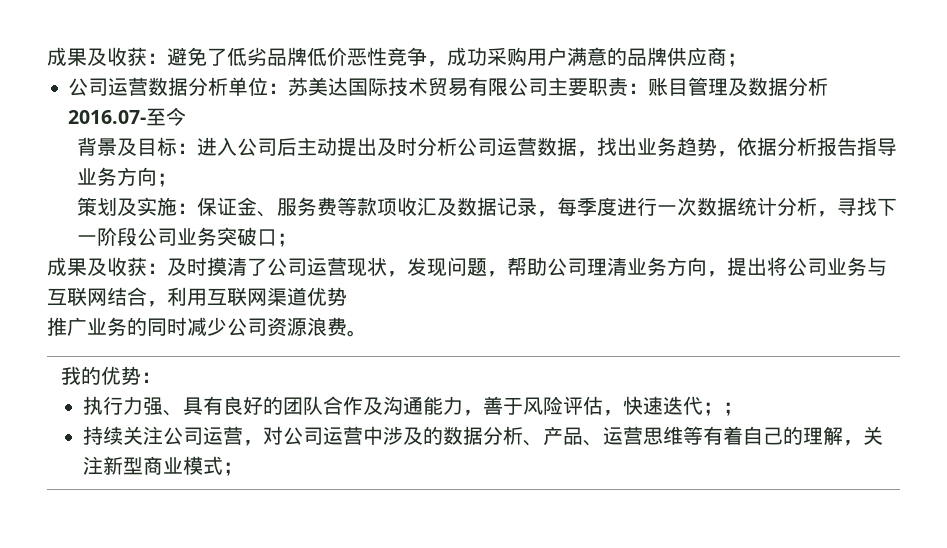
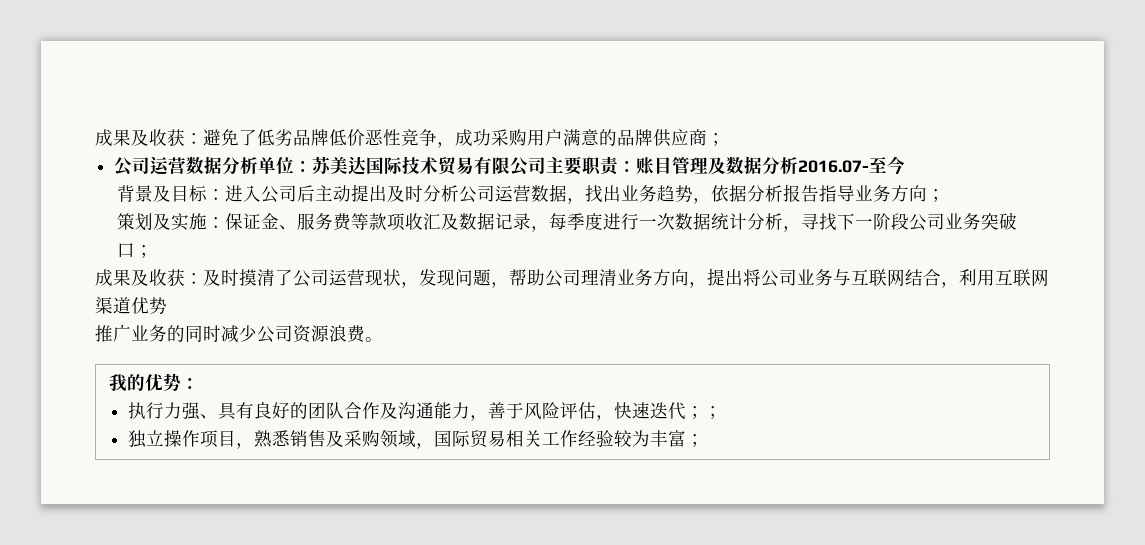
[82,426,883,446] [82,456,223,475] 持续关注公司运营，对公司运营中涉及的数据分析、产品、运营思维等有着自己的理解，关注新型商业模式 -> [128,430,687,449] 独立操作项目，熟悉销售及采购领域，国际贸易相关工作经验较为丰富

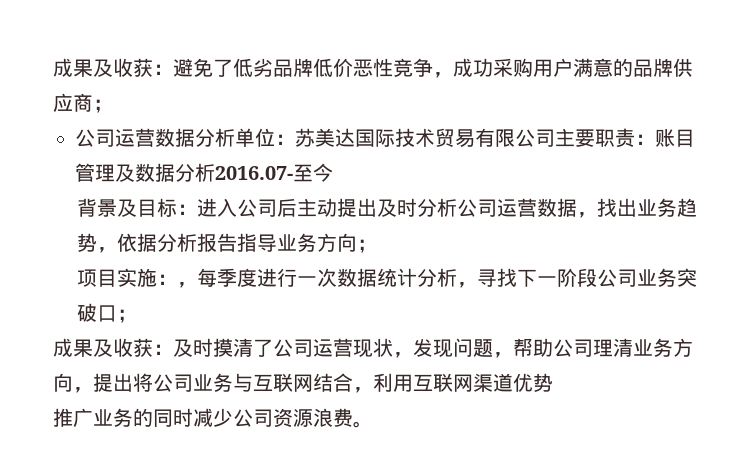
[117,212,532,231] 策划及实施：保证金、服务费等款项收汇及数据记录 -> [76,268,177,287] 项目实施：
[108,373,199,392] [128,402,723,421] [128,430,705,449] // 我的优势： // 执行力强、具有良好的团队合作及沟通能力，善于风险评估，快速迭代；； // 独立操作项目，熟悉销售及采购领域，国际贸易相关工作经验较为丰富； -> (373, 424) none

